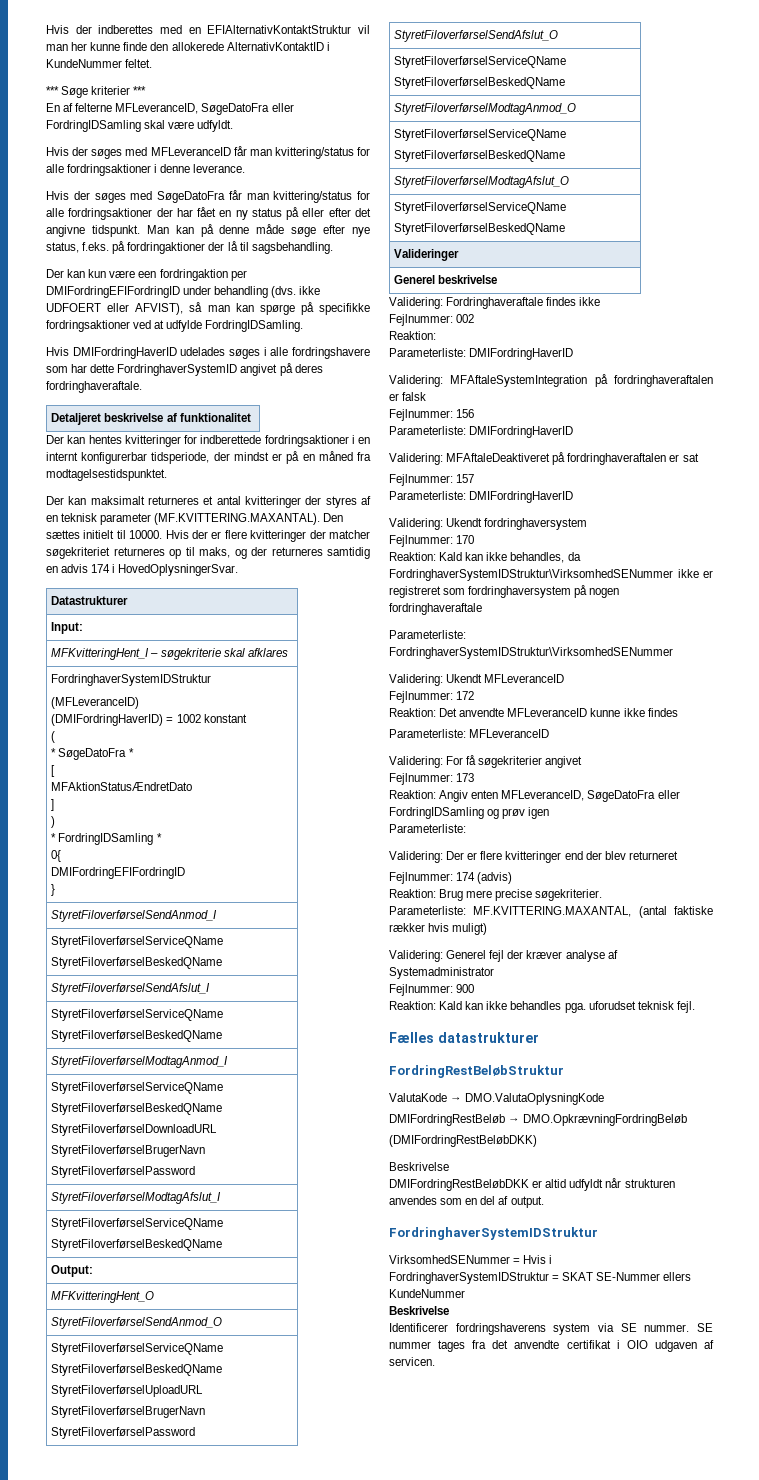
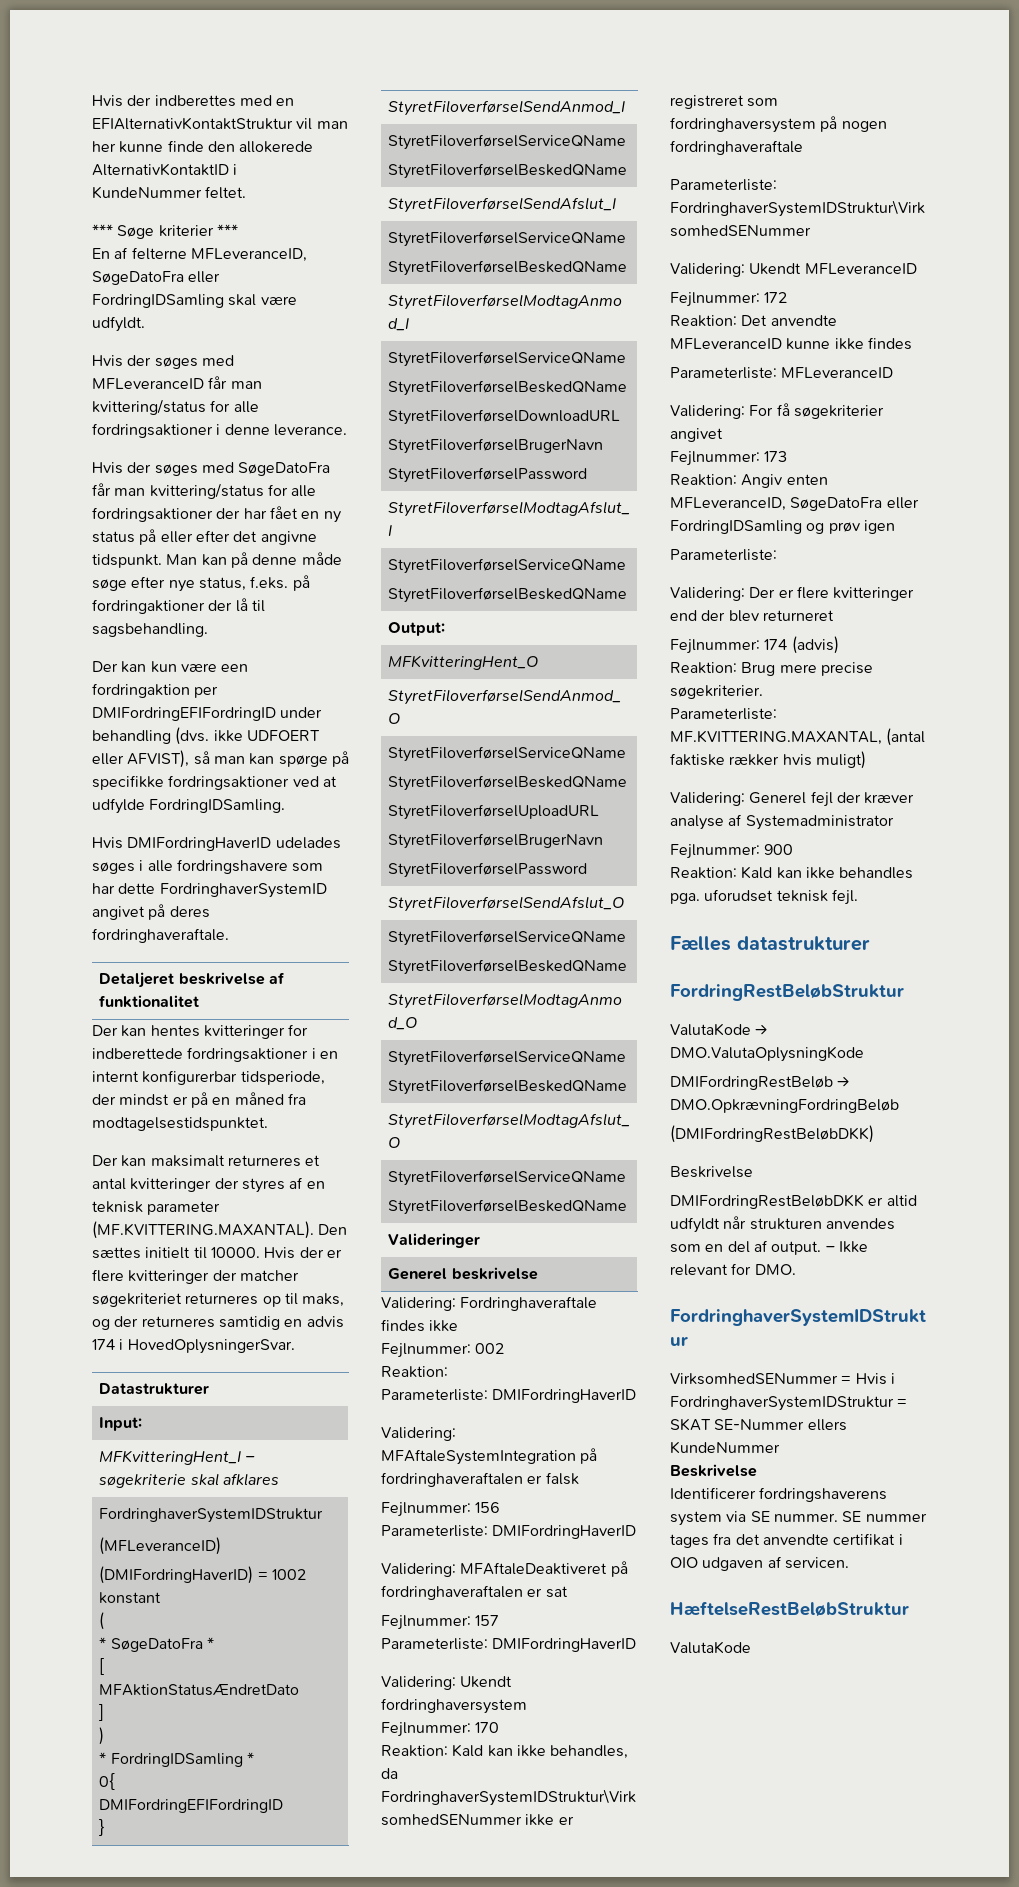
(544, 1202) none -> [825,1241,868,1253] [670,1263,796,1276] – Ikke relevant for DMO.
(435, 1361) none -> [670,1601,909,1617] [670,1641,751,1654] // HæftelseRestBeløbStruktur // ValutaKode

